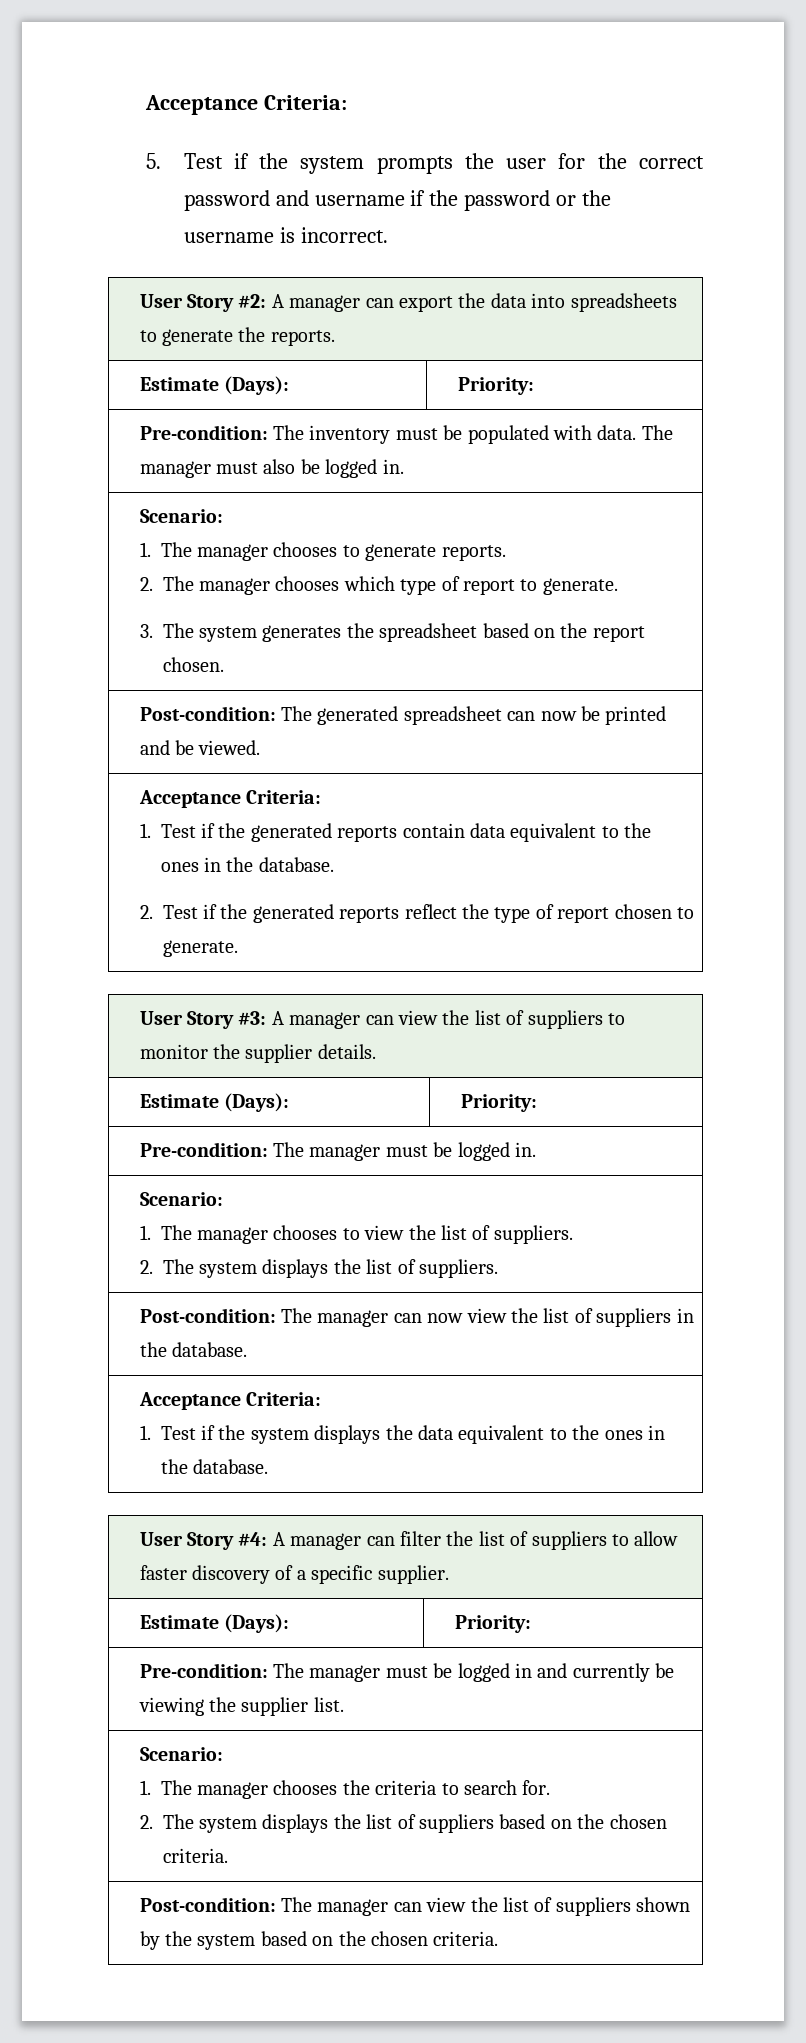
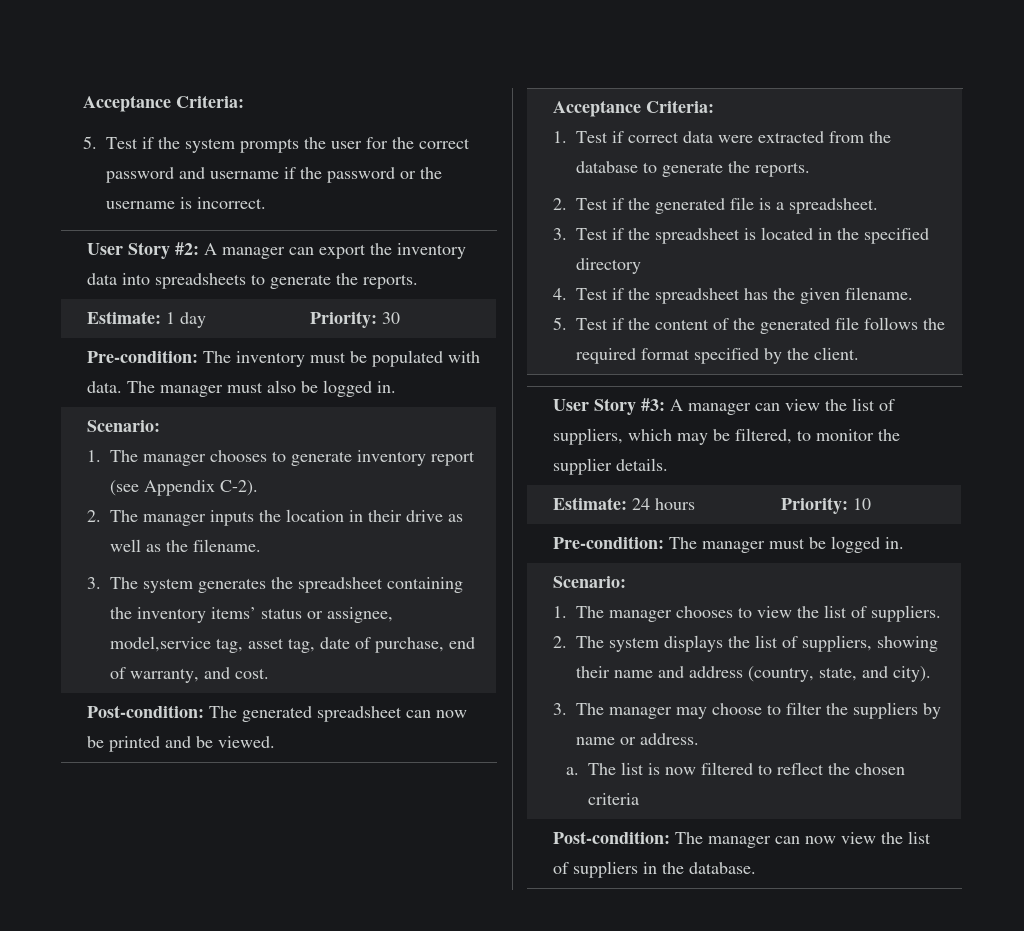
(486, 300) none -> [396,243,466,259] inventory
[139,376,289,395] [457,377,534,395] Estimate (Days): | Priority: -> [86,311,206,328] [309,311,400,328] Estimate: 1 day | Priority: 30
[441,545,506,561] [139,576,618,595] reports. // 2. The manager chooses which type of report to generate. -> [356,450,475,466] [109,480,258,496] [86,509,463,526] [109,539,261,552] inventory report (see Appendix C-2). // 2. The manager inputs the location in their drive as well as the filename.
[482,623,645,642] [162,657,224,672] based on the report chosen. -> [386,577,463,593] [109,607,393,623] [109,636,475,653] [109,667,269,683] containing the inventory items’ status or assignee, model,service tag, asset tag, date of purchase, end of warranty, and cost.
[218,823,652,842] [160,857,334,872] the generated reports contain data equivalent to the ones in the database. -> [627,131,891,143] [575,161,810,177] correct data were extracted from the database to generate the reports.
[339,904,694,923] [162,940,238,957] reports reflect the type of report chosen to generate. -> [729,197,878,214] [552,227,929,244] [575,258,641,274] [552,287,913,304] [552,317,945,334] [575,347,859,364] file is a spreadsheet. // 3. Test if the spreadsheet is located in the specified directory // 4. Test if the spreadsheet has the given filename. // 5. Test if the content of the generated file follows the required format specified by the client.
[527,1010,603,1029] suppliers -> [552,428,792,445] suppliers, which may be filtered,
[139,1093,289,1112] [460,1094,537,1112] Estimate (Days): | Priority: -> [552,497,695,510] [780,497,871,514] Estimate: 24 hours | Priority: 10
[418,1259,498,1278] suppliers. -> [801,635,938,652] [575,666,931,682] [552,702,941,719] [575,733,699,745] [565,762,905,775] [587,793,639,805] suppliers, showing their name and address (country, state, and city). // 3. The manager may choose to filter the suppliers by name or address. // a. The list is now filtered to reflect the chosen criteria
[138,1392,321,1410] [139,1425,665,1444] [160,1459,268,1474] [139,1531,679,1550] [139,1565,449,1584] [139,1614,289,1633] [454,1615,531,1633] [139,1663,675,1682] [138,1697,344,1716] [139,1747,223,1761] [139,1780,551,1799] [139,1814,667,1833] [162,1848,228,1863] [139,1897,691,1916] [139,1931,499,1950] // Acceptance Criteria: // 1. Test if the system displays the data equivalent to the ones in the database. // User Story #4: A manager can filter the list of suppliers to allow faster discovery of a specific supplier. // Estimate (Days): | Priority: // Pre-condition: The manager must be logged in and currently be viewing the supplier list. // Scenario: // 1. The manager chooses the criteria to search for. // 2. The system displays the list of suppliers based on the chosen criteria. // Post-condition: The manager can view the list of suppliers shown by the system based on the chosen criteria. -> (756, 868) none

